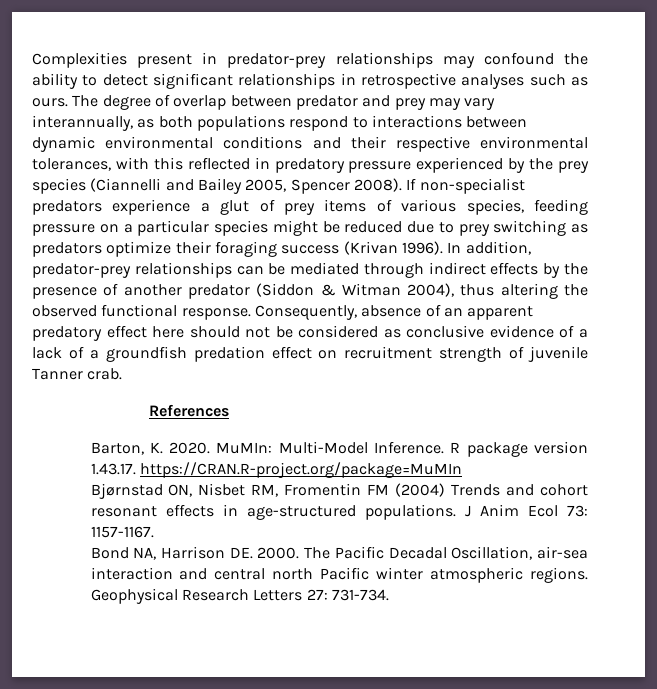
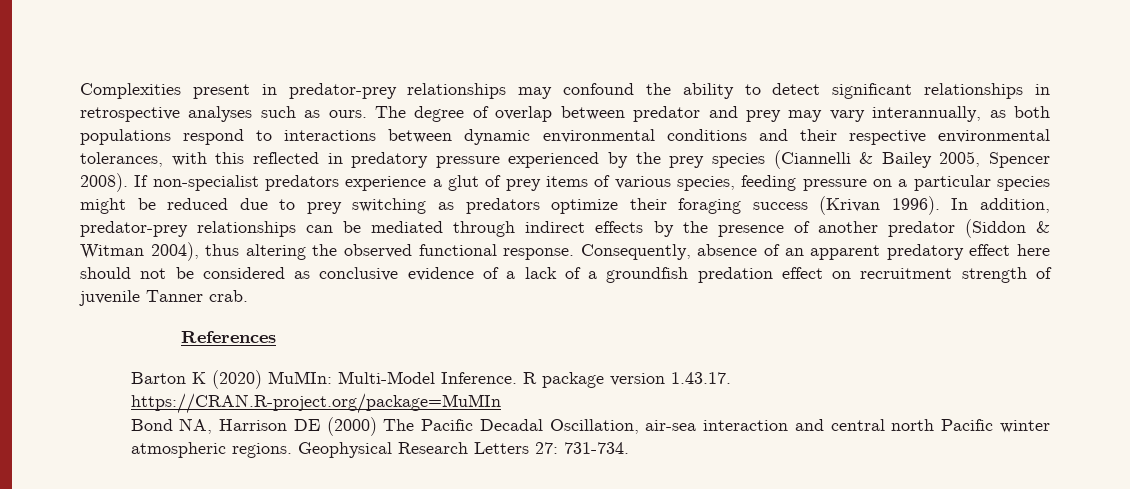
[165,179,194,191] and -> [859,152,874,164] &
[90,442,211,455] Barton, K. 2020. -> [130,370,262,389] Barton K (2020)
[90,483,588,499] [90,504,588,520] [90,526,154,538] // Bjørnstad ON, Nisbet RM, Fromentin FM (2004) Trends and cohort resonant effects in age-structured populations. J Anim Ecol 73: 1157-1167. -> (501, 403) none
[229,547,300,559] DE. 2000. -> [293,417,377,436] DE (2000)

